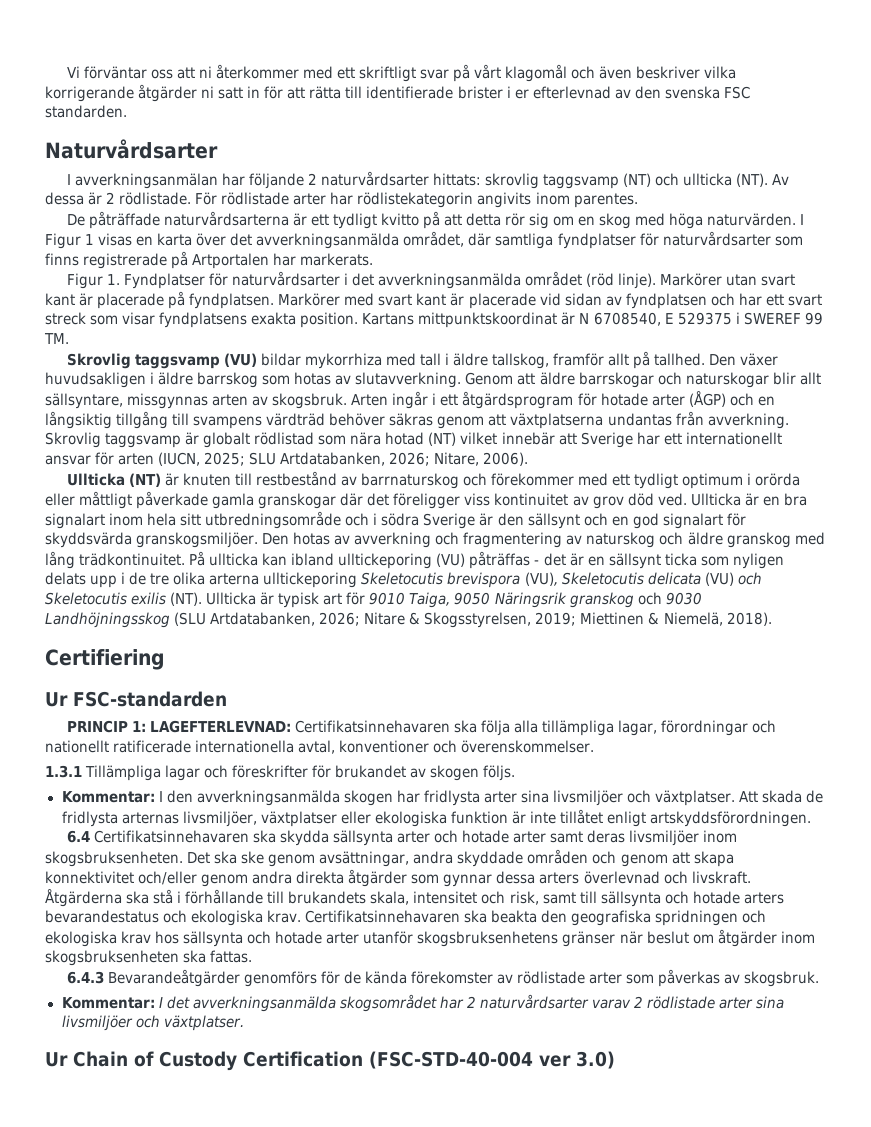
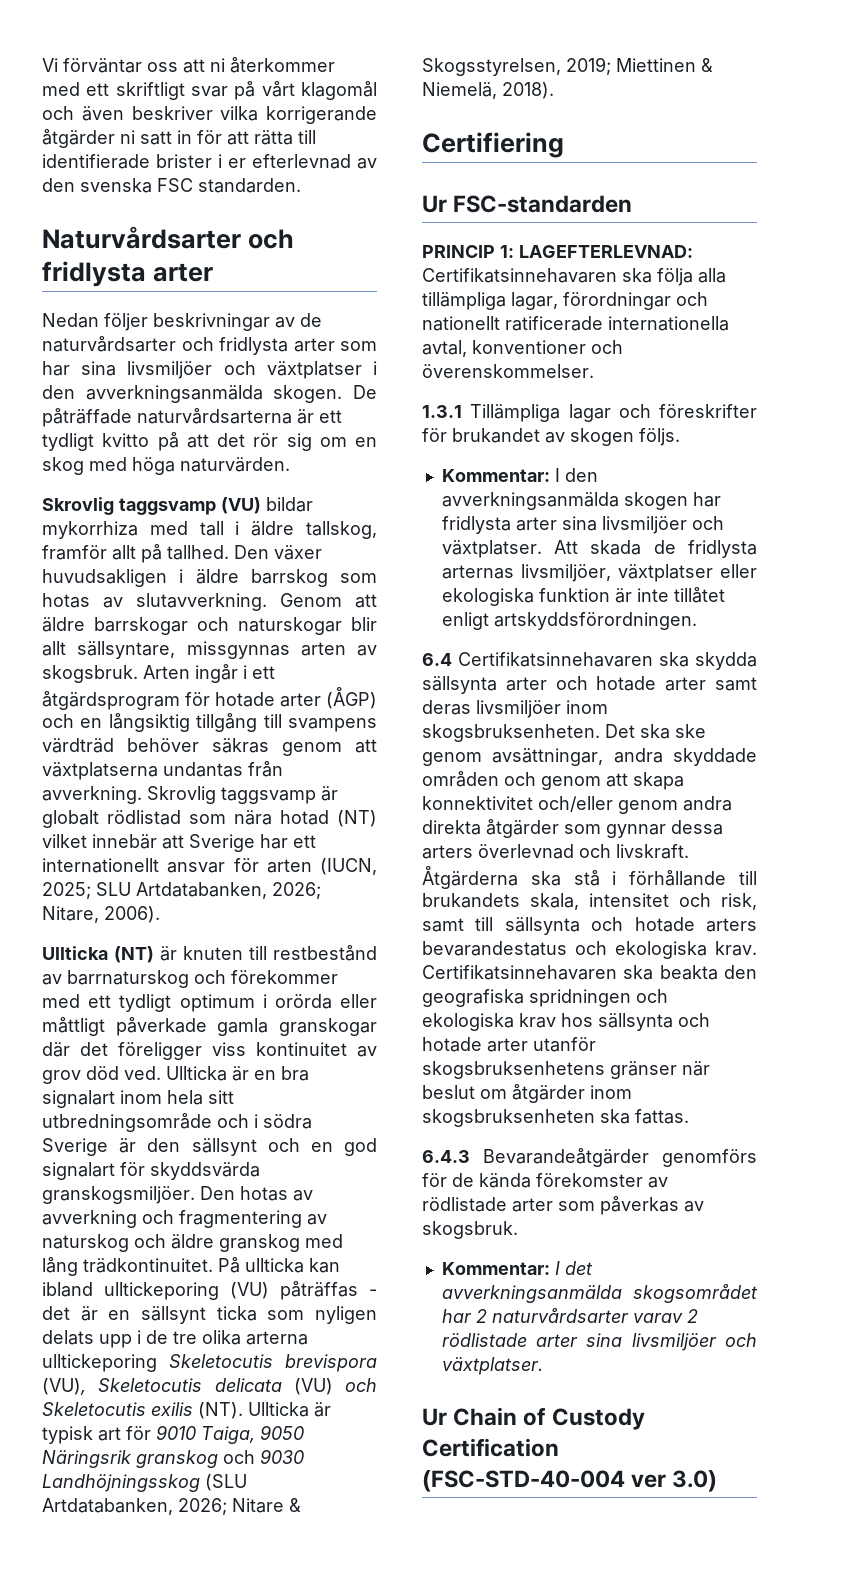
[66,171,790,189] [45,192,638,208] // I avverkningsanmälan har följande 2 naturvårdsarter hittats: skrovlig taggsvamp (NT) och ullticka (NT). Av dessa är 2 rödlistade. För rödlistade arter har rödlistekategorin angivits inom parentes. // -> [248,229,295,249] [42,261,214,287] [42,313,322,331] [42,336,377,355] [42,361,377,379] [42,385,343,403] och fridlysta arter // Nedan följer beskrivningar av de naturvårdsarter och fridlysta arter som har sina livsmiljöer och växtplatser i den avverkningsanmälda skogen.
[466,213,502,226] detta -> [217,433,245,447] det
[800,214,805,225] [45,231,803,249] [45,251,374,269] [66,271,796,289] [45,291,822,309] [45,312,823,328] [44,333,69,344] I Figur 1 visas en karta över det avverkningsanmälda området, där samtliga fyndplatser för naturvårdsarter som finns registrerade på Artportalen har markerats. // Figur 1. Fyndplatser för naturvårdsarter i det avverkningsanmälda området (röd linje). Markörer utan svart kant är placerade på fyndplatsen. Markörer med svart kant är placerade vid sidan av fyndplatsen och har ett svart streck som visar fyndplatsens exakta position. Kartans mittpunktskoordinat är N 6708540, E 529375 i SWEREF 99 TM. -> (290, 464) none

